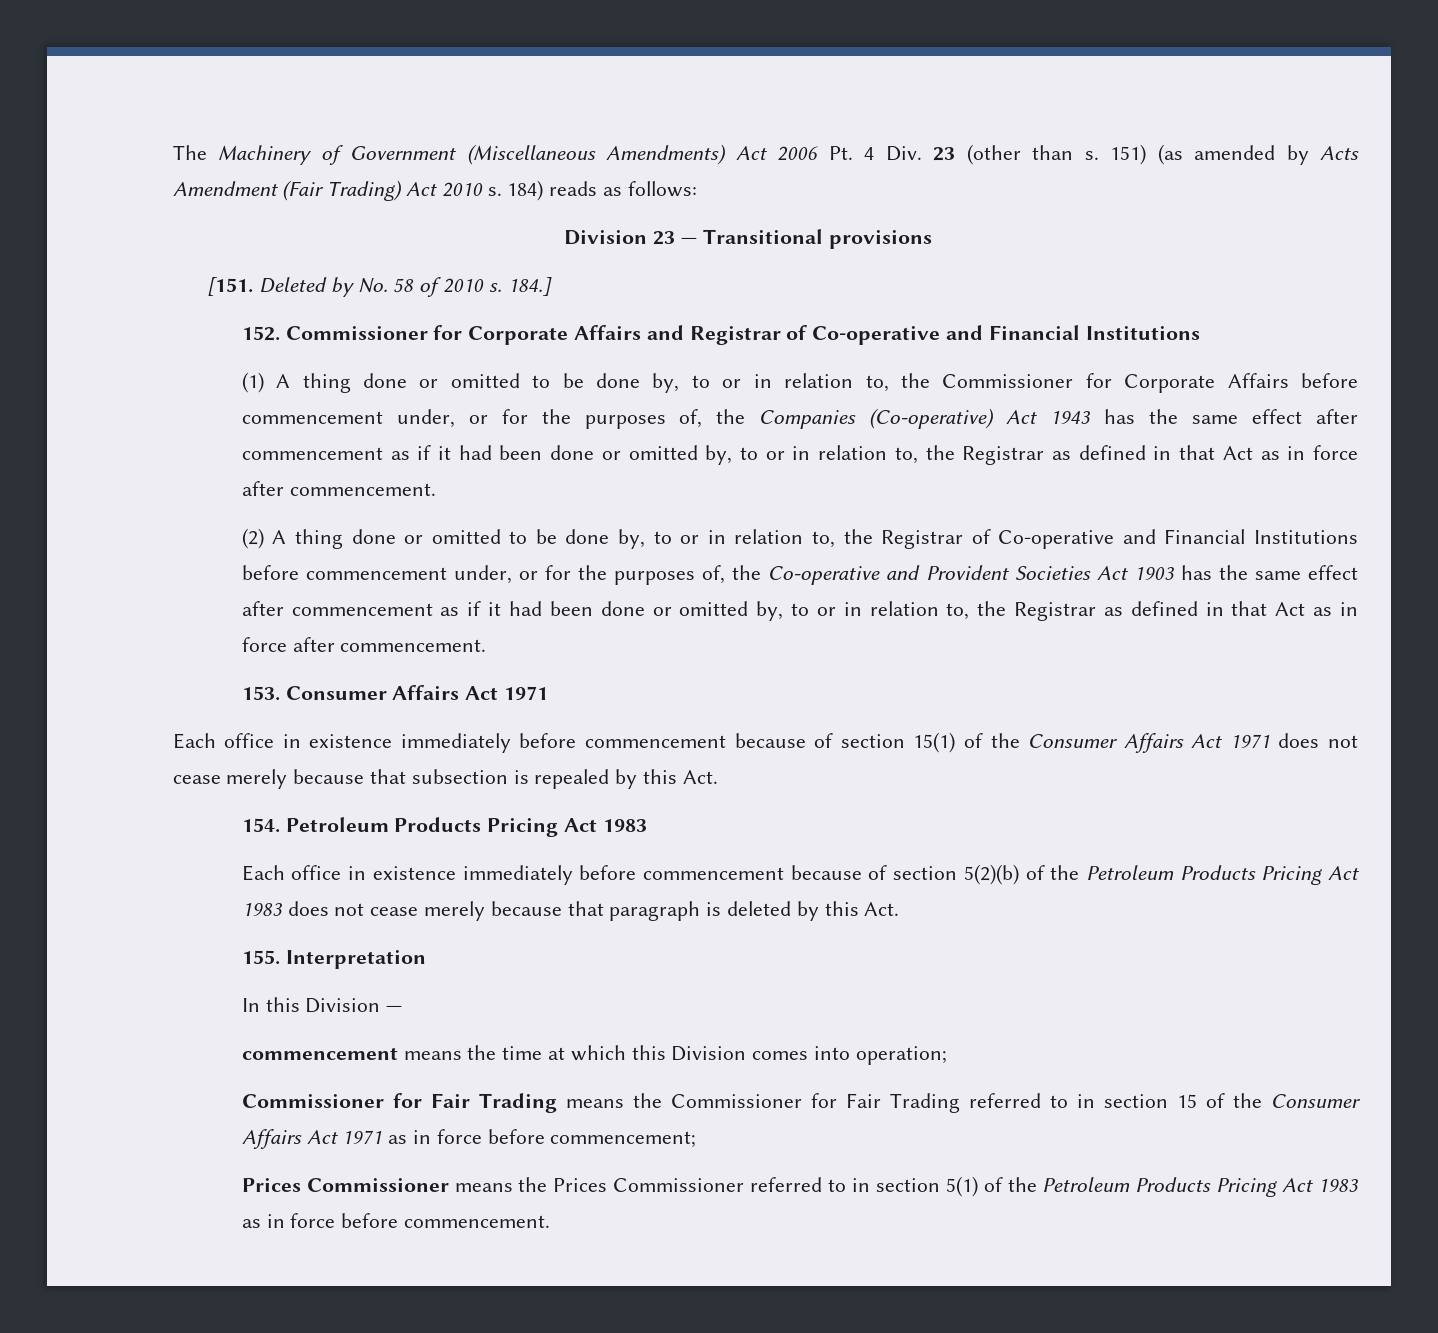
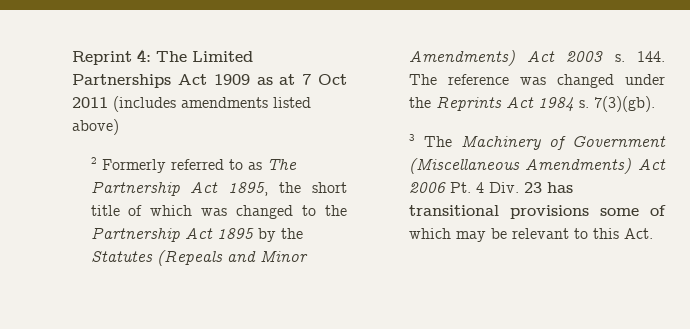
(172, 152) none -> [72,49,253,65] [72,74,347,88] [72,96,311,112] [72,119,119,135] [90,157,297,173] [90,181,347,196] [90,205,347,219] [90,227,303,242] [90,250,308,266] [408,50,665,66] [408,74,665,88] [408,96,655,112] [408,134,415,141] Reprint 4: The Limited Partnerships Act 1909 as at 7 Oct 2011 (includes amendments listed above) // 2 Formerly referred to as The Partnership Act 1895, the short title of which was changed to the Partnership Act 1895 by the Statutes (Repeals and Minor Amendments) Act 2003 s. 144. The reference was changed under the Reprints Act 1984 s. 7(3)(gb). // 3
[966,144,1359,165] [172,180,697,201] [564,229,932,249] [207,277,552,297] [241,325,1200,345] [241,372,1358,393] [241,408,1358,429] [241,445,1358,465] [241,481,436,496] [241,528,1359,549] [241,565,1358,585] [241,601,1358,621] [241,637,487,652] [241,685,548,701] [172,732,1358,753] [172,769,718,789] [241,817,647,837] [241,864,1359,885] [241,901,900,921] [241,950,426,969] [241,997,403,1013] [241,1045,947,1065] [241,1093,1362,1113] [241,1129,697,1149] [241,1176,1358,1197] [241,1213,550,1228] (other than s. 151) (as amended by Acts Amendment (Fair Trading) Act 2010 s. 184) reads as follows: // Division 23 — Transitional provisions // [151. Deleted by No. 58 of 2010 s. 184.] // 152. Commissioner for Corporate Affairs and Registrar of Co-operative and Financial Institutions // (1) A thing done or omitted to be done by, to or in relation to, the Commissioner for Corporate Affairs before commencement under, or for the purposes of, the Companies (Co-operative) Act 1943 has the same effect after commencement as if it had been done or omitted by, to or in relation to, the Registrar as defined in that Act as in force after commencement. // (2) A thing done or omitted to be done by, to or in relation to, the Registrar of Co-operative and Financial Institutions before commencement under, or for the purposes of, the Co-operative and Provident Societies Act 1903 has the same effect after commencement as if it had been done or omitted by, to or in relation to, the Registrar as defined in that Act as in force after commencement. // 153. Consumer Affairs Act 1971 // Each office in existence immediately before commencement because of section 15(1) of the Consumer Affairs Act 1971 does not cease merely because that subsection is repealed by this Act. // 154. Petroleum Products Pricing Act 1983 // Each office in existence immediately before commencement because of section 5(2)(b) of the Petroleum Products Pricing Act 1983 does not cease merely because that paragraph is deleted by this Act. // 155. Interpretation // In this Division — // commencement means the time at which this Division comes into operation; // Commissioner for Fair Trading means the Commissioner for Fair Trading referred to in section 15 of the Consumer Affairs Act 1971 as in force before commencement; // Prices Commissioner means the Prices Commissioner referred to in section 5(1) of the Petroleum Products Pricing Act 1983 as in force before commencement. -> [546,182,573,193] [408,205,666,219] [408,228,653,242] has transitional provisions some of which may be relevant to this Act.

